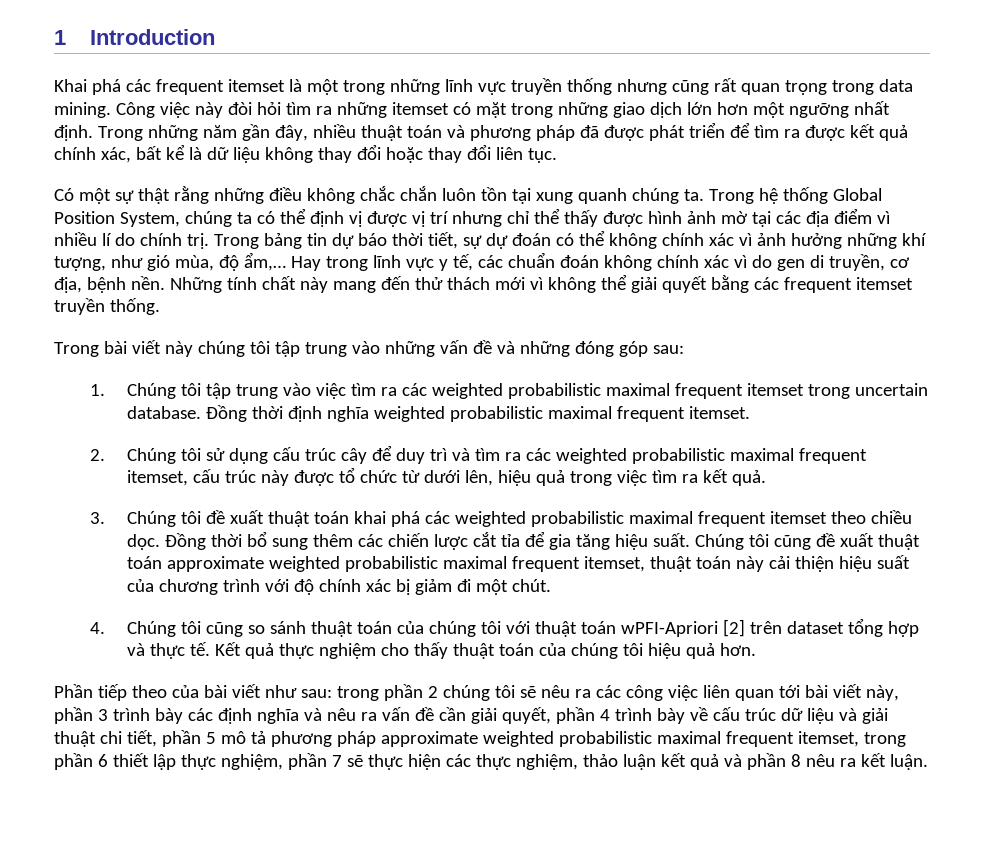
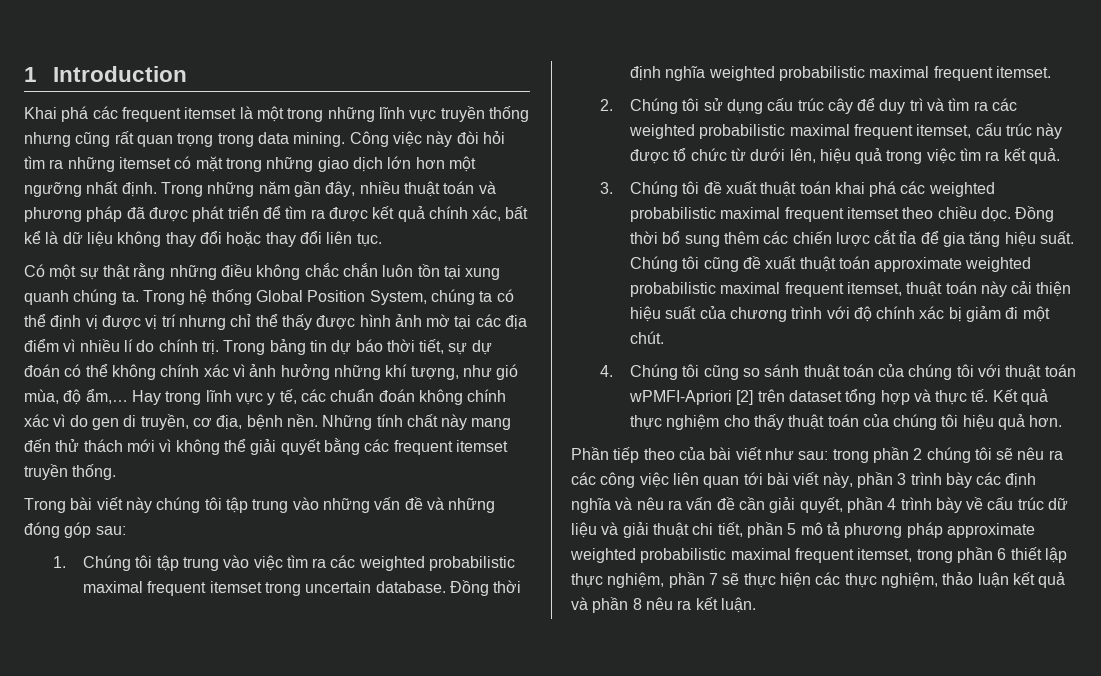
[620,621,718,637] wPFI-Apriori -> [628,390,732,405] wPMFI-Apriori

